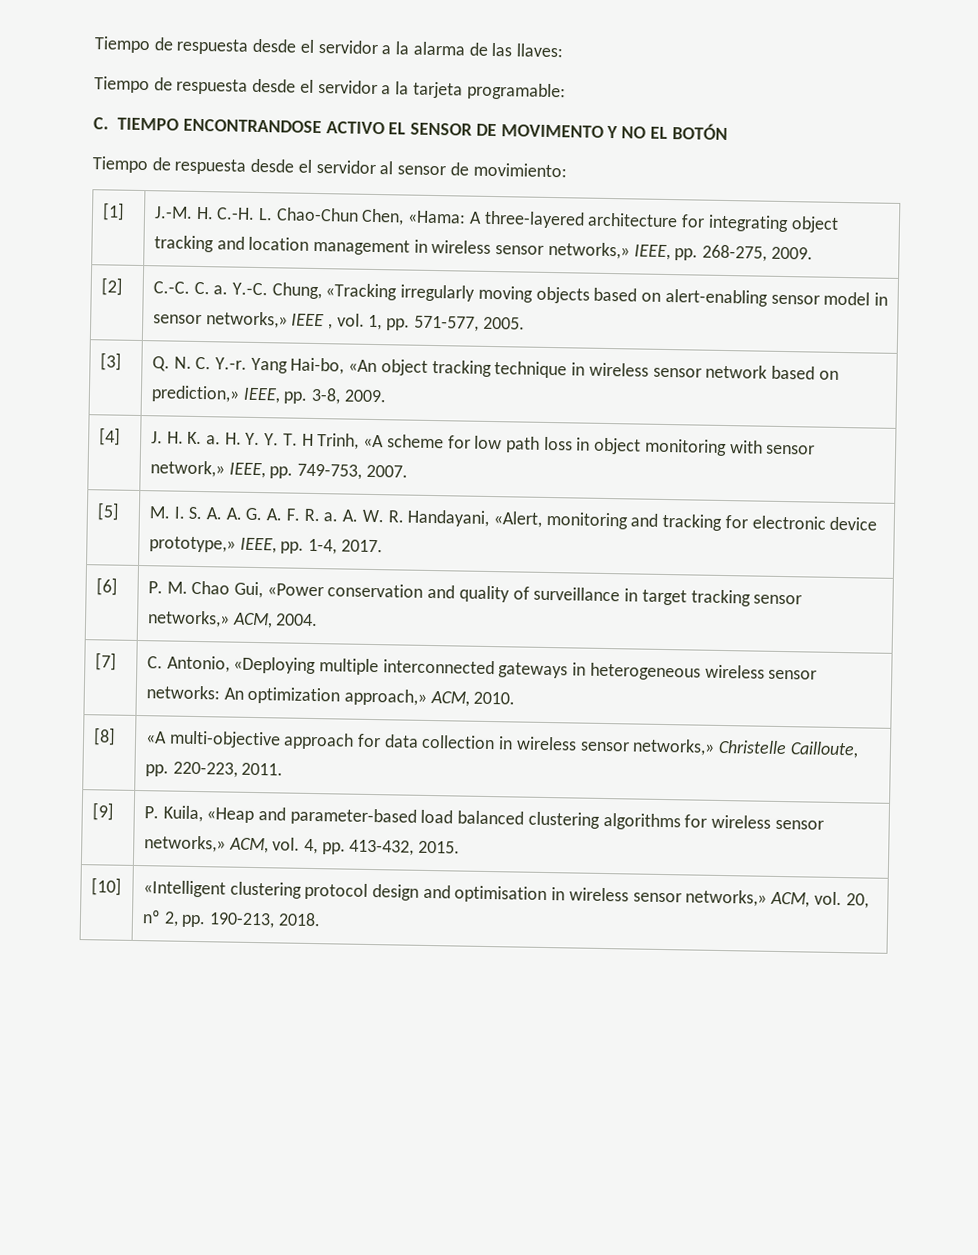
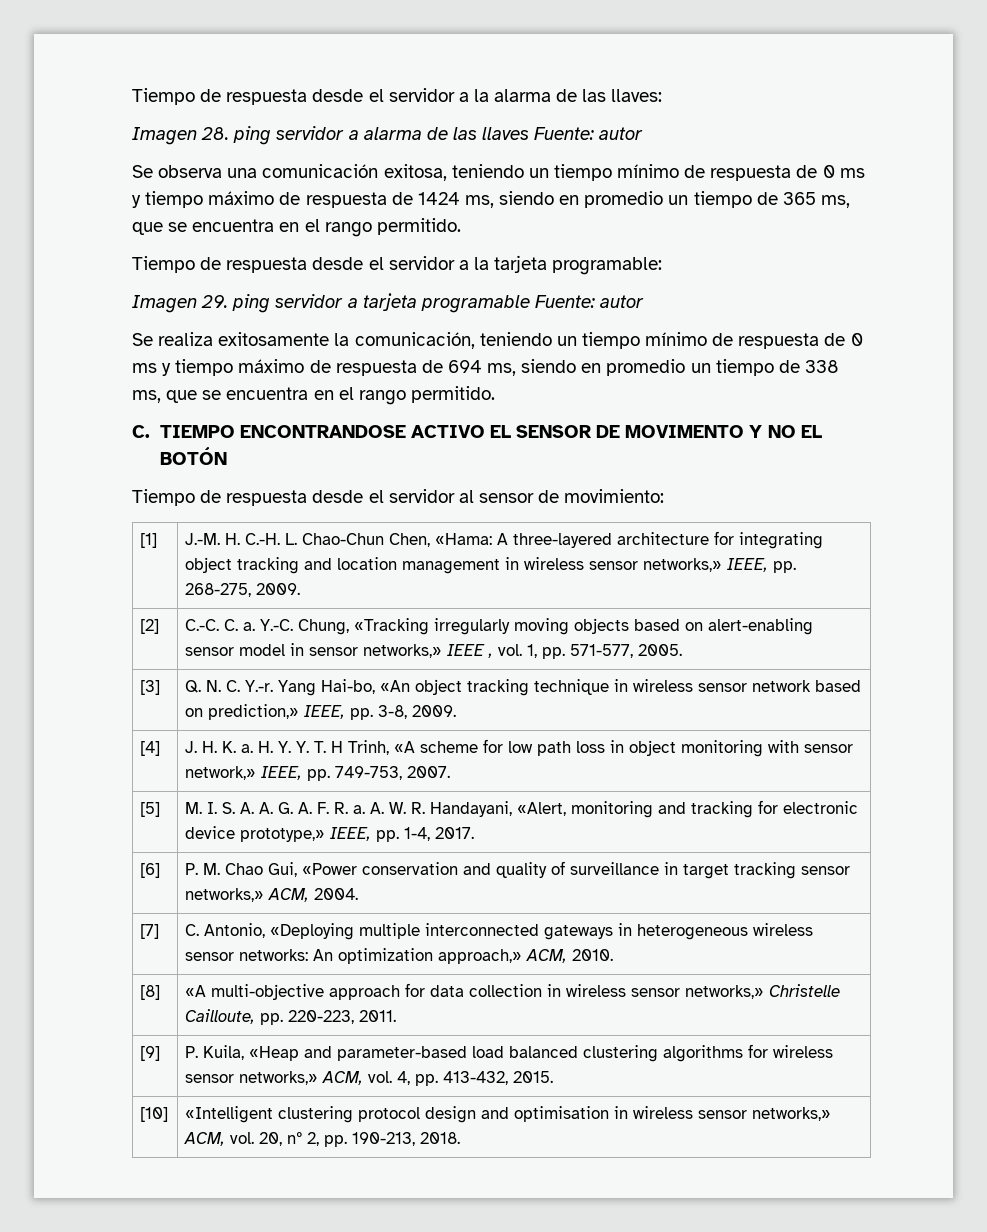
(563, 50) none -> [132,126,644,145] [132,164,865,181] [132,191,850,208] [132,218,461,237] // Imagen 28. ping servidor a alarma de las llaves Fuente: autor // Se observa una comunicación exitosa, teniendo un tiempo mínimo de respuesta de 0 ms y tiempo máximo de respuesta de 1424 ms, siendo en promedio un tiempo de 365 ms, que se encuentra en el rango permitido.
(566, 91) none -> [132,293,645,313] [132,332,863,349] [132,359,839,376] [132,386,495,405] // Imagen 29. ping servidor a tarjeta programable Fuente: autor // Se realiza exitosamente la comunicación, teniendo un tiempo mínimo de respuesta de 0 ms y tiempo máximo de respuesta de 694 ms, siendo en promedio un tiempo de 338 ms, que se encuentra en el rango permitido.

